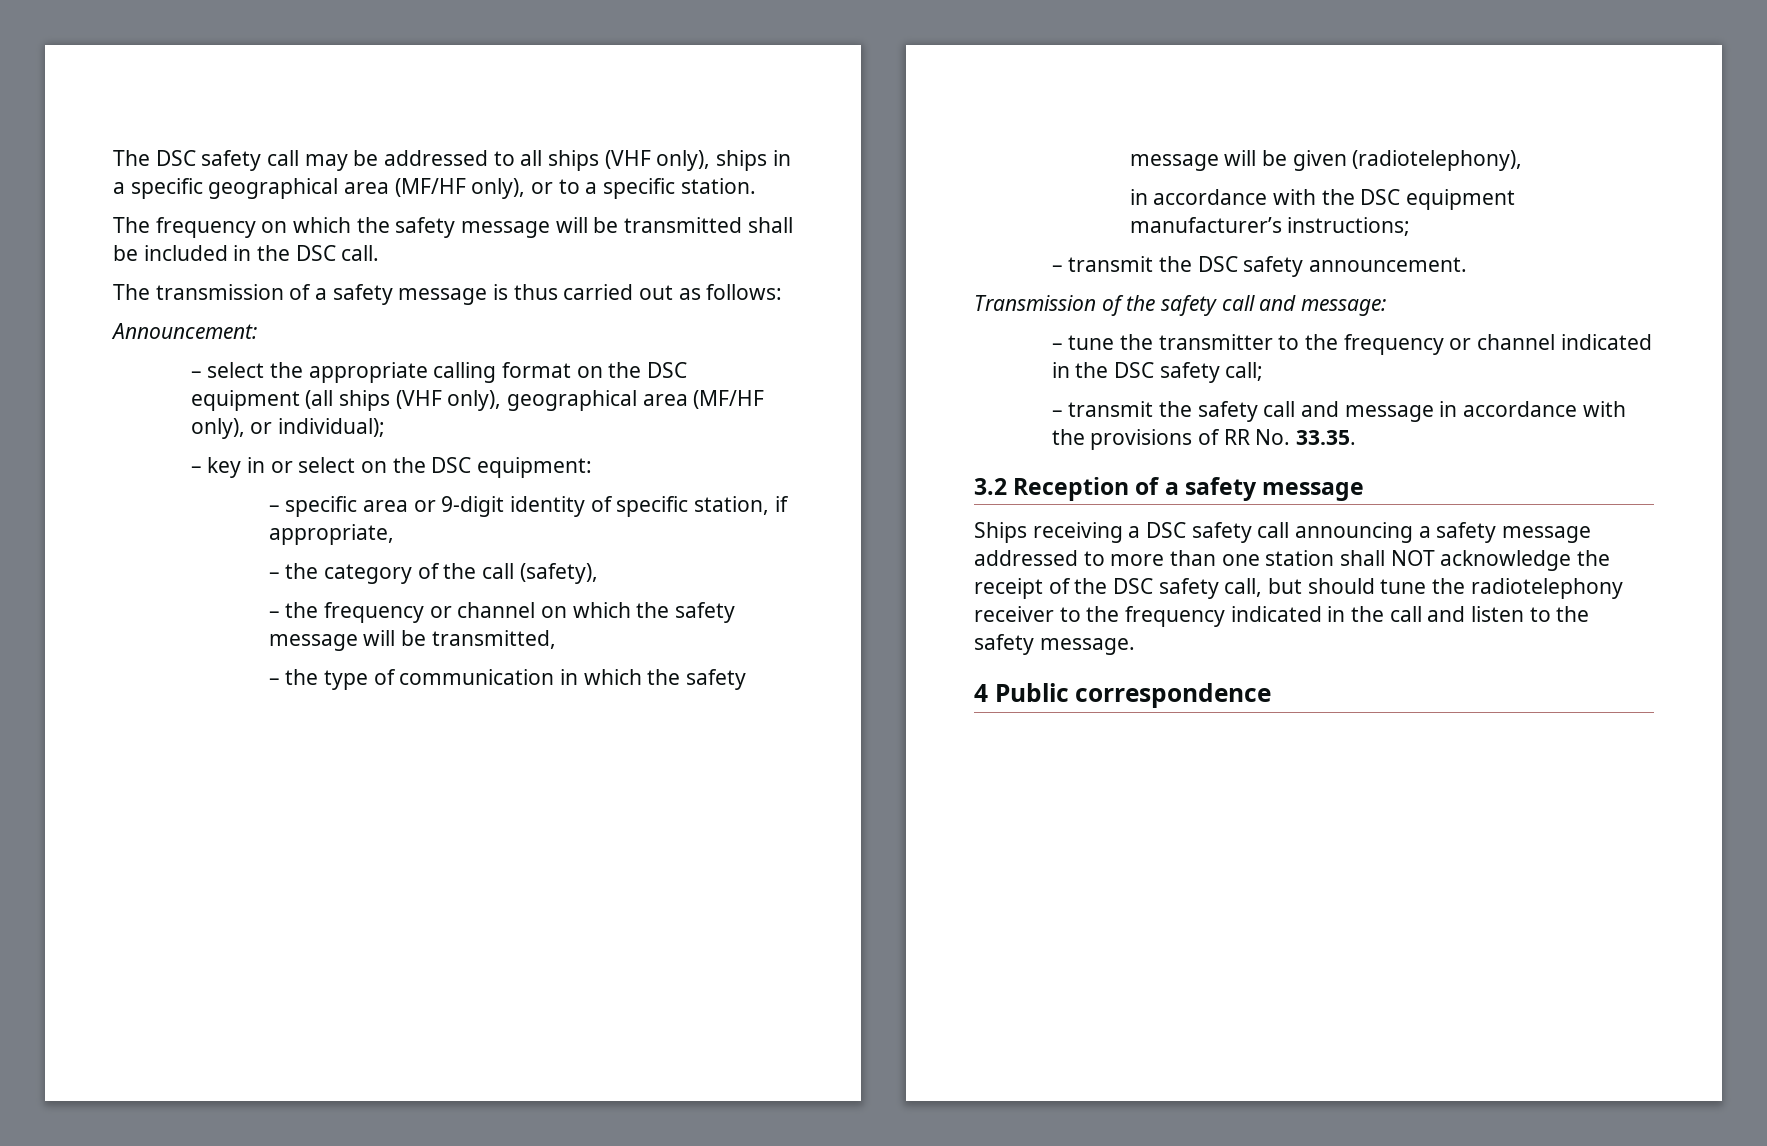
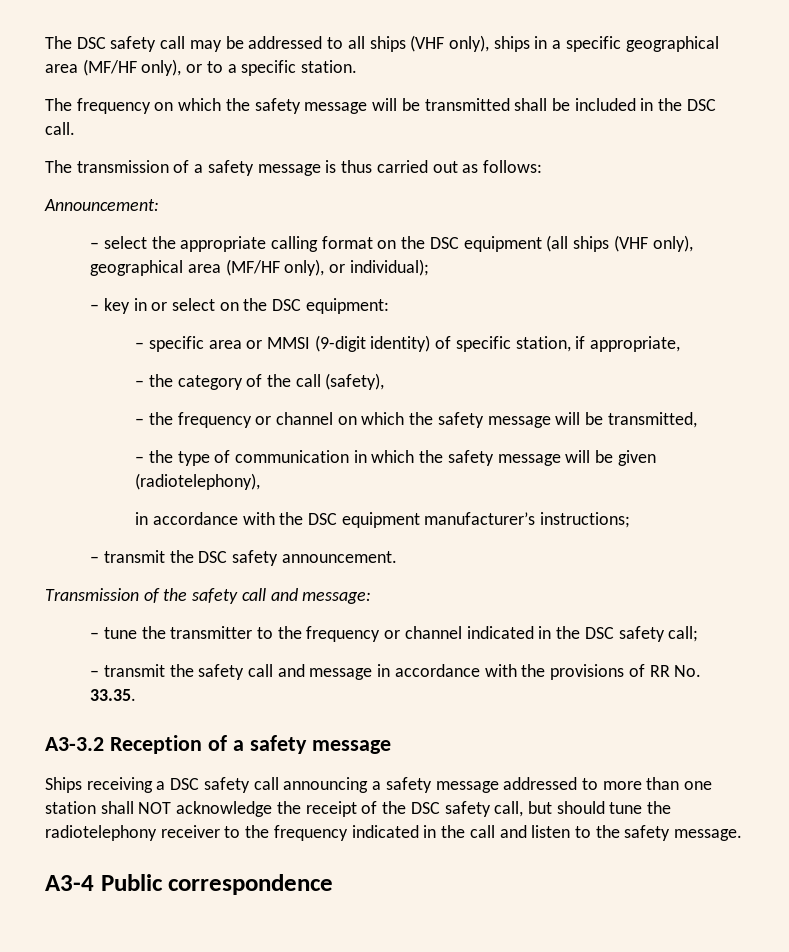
[441,496,585,517] 9-digit identity -> [267,335,431,352] MMSI (9-digit identity)
[974,478,1007,495] 3.2 -> [45,737,104,751] A3-3.2
[974,684,988,702] 4 -> [45,875,94,891] A3-4

